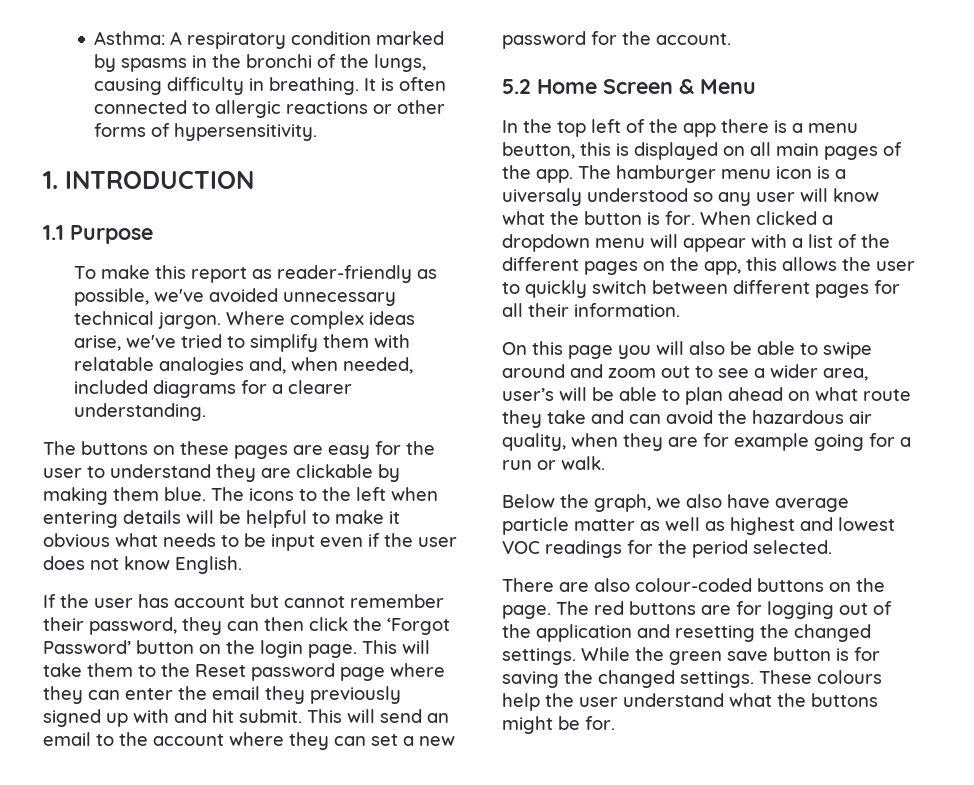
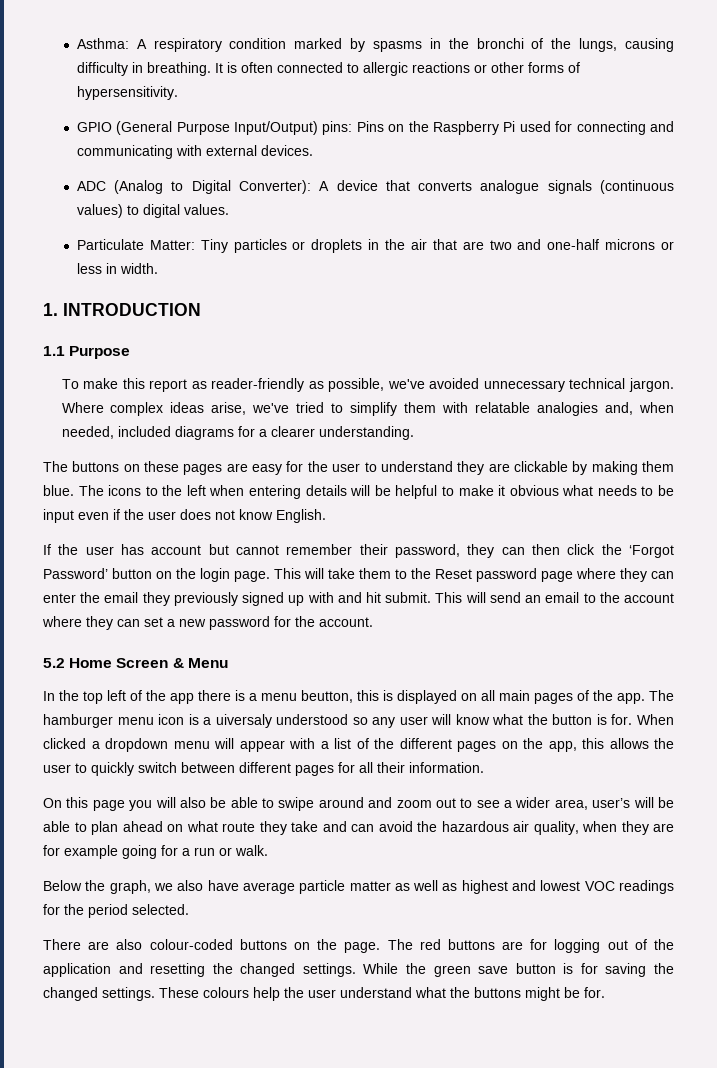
(318, 132) none -> [76,121,674,135] [76,145,313,159] [76,180,674,194] [76,204,229,218] [76,239,674,253] [76,263,158,274] // GPIO (General Purpose Input/Output) pins: Pins on the Raspberry Pi used for connecting and communicating with external devices. // ADC (Analog to Digital Converter): A device that converts analogue signals (continuous values) to digital values. // Particulate Matter: Tiny particles or droplets in the air that are two and one-half microns or less in width.

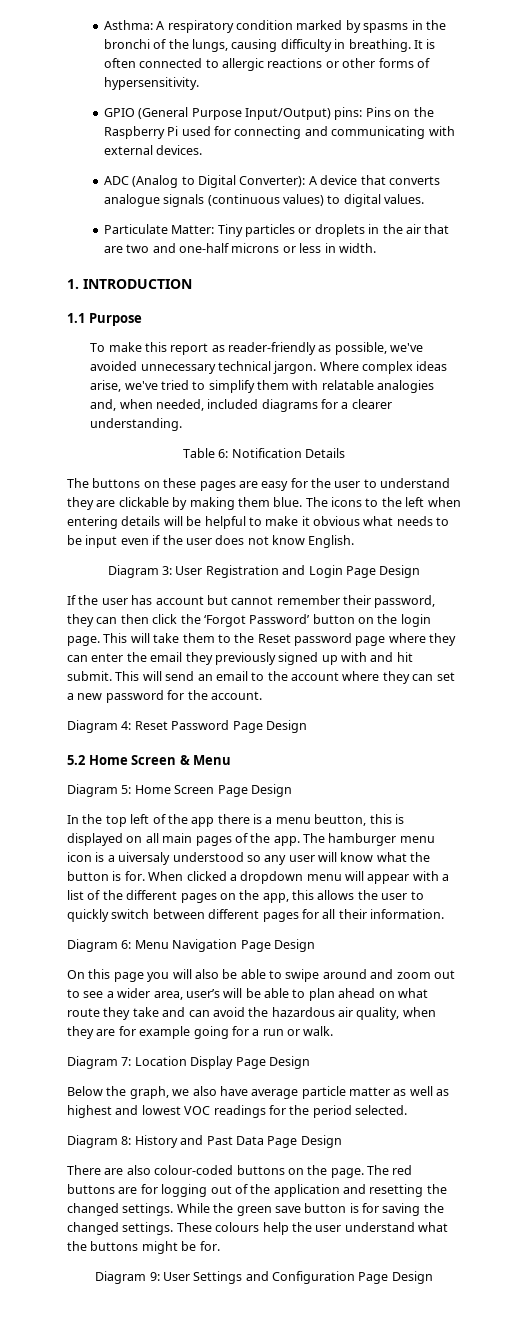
(414, 433) none -> [182,448,346,458] // Table 6: Notification Details
(326, 516) none -> [107,565,421,578] // Diagram 3: User Registration and Login Page Design
(373, 622) none -> [67,720,307,733] // Diagram 4: Reset Password Page Design
(228, 663) none -> [67,784,292,797] // Diagram 5: Home Screen Page Design
(484, 767) none -> [67,939,315,952] // Diagram 6: Menu Navigation Page Design
(268, 850) none -> [67,1056,310,1069] // Diagram 7: Location Display Page Design
(189, 909) none -> [67,1135,342,1148] // Diagram 8: History and Past Data Page Design
(605, 992) none -> [95,1271,433,1284] // Diagram 9: User Settings and Configuration Page Design

